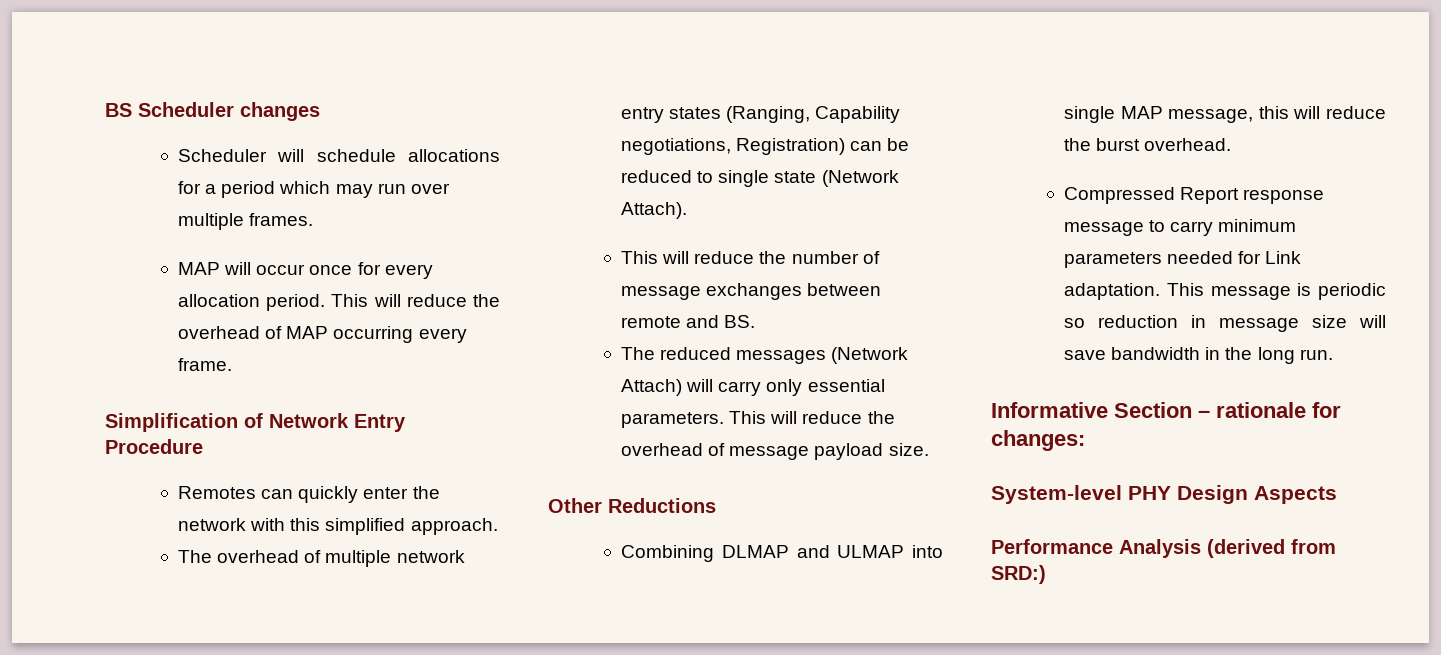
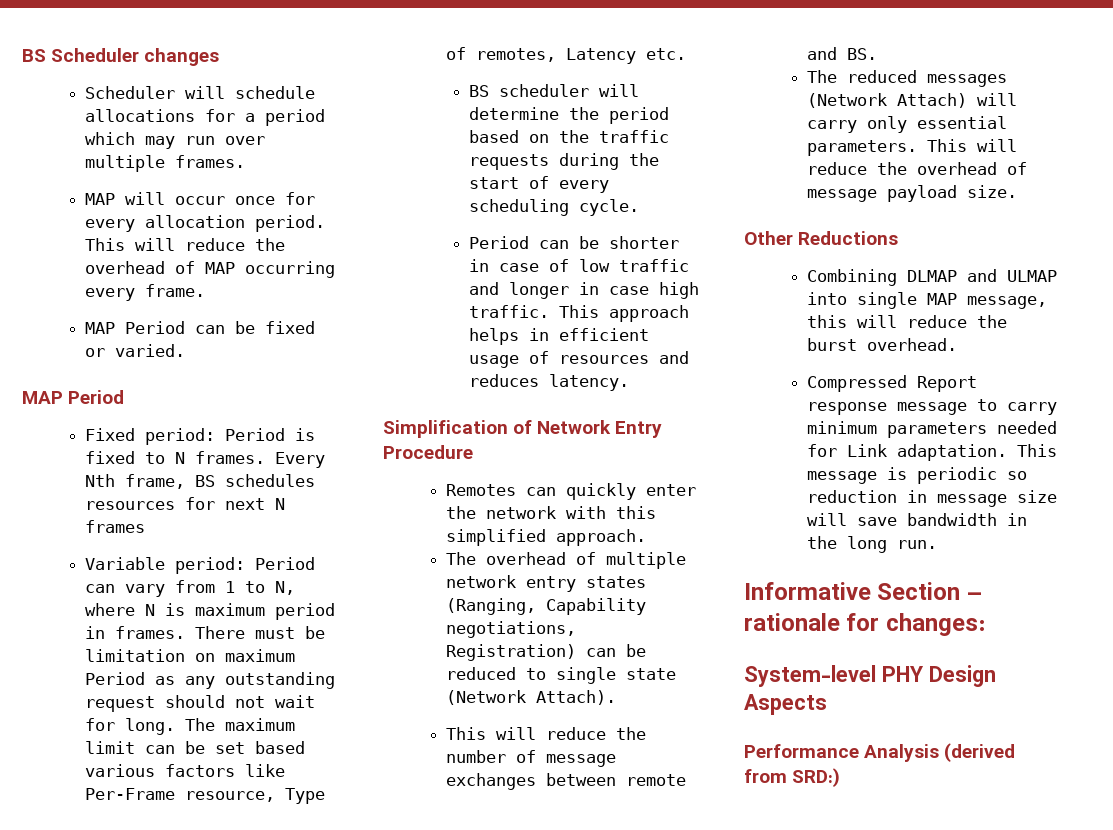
(233, 364) none -> [85,321,316,334] [85,344,186,357] [22,390,125,404] [85,428,316,445] [85,451,326,468] [85,474,316,489] [85,497,286,510] [85,520,146,533] [85,557,316,574] [85,580,296,597] [85,603,336,620] [85,626,326,639] [85,649,296,662] [85,672,336,689] [85,695,316,712] [85,718,296,735] [85,741,306,754] [85,764,286,777] [85,788,326,804] [446,47,687,64] [468,84,639,97] [468,107,669,124] [468,130,669,143] [468,153,659,170] [468,176,609,193] [468,199,639,216] [468,236,679,249] [468,259,689,272] [468,282,699,299] [468,305,689,322] [468,328,649,345] [468,351,689,368] [468,374,629,391] // MAP Period can be fixed or varied. // MAP Period // Fixed period: Period is fixed to N frames. Every Nth frame, BS schedules resources for next N frames // Variable period: Period can vary from 1 to N, where N is maximum period in frames. There must be limitation on maximum Period as any outstanding request should not wait for long. The maximum limit can be set based various factors like Per-Frame resource, Type of remotes, Latency etc. // BS scheduler will determine the period based on the traffic requests during the start of every scheduling cycle. // Period can be shorter in case of low traffic and longer in case high traffic. This approach helps in efficient usage of resources and reduces latency.

